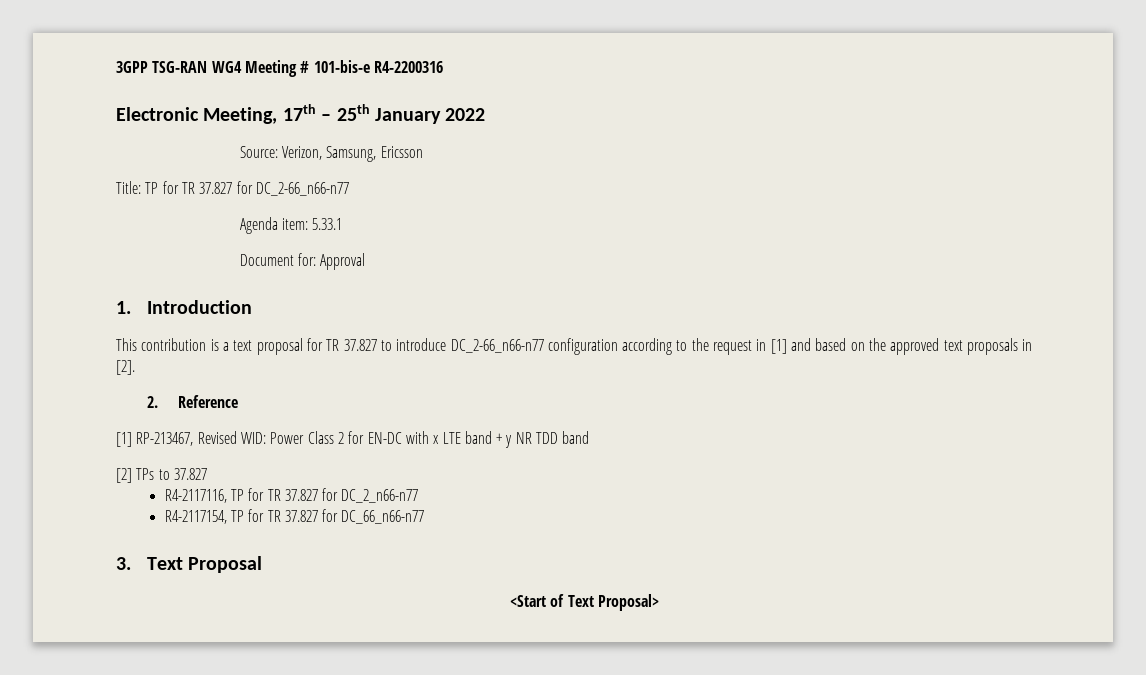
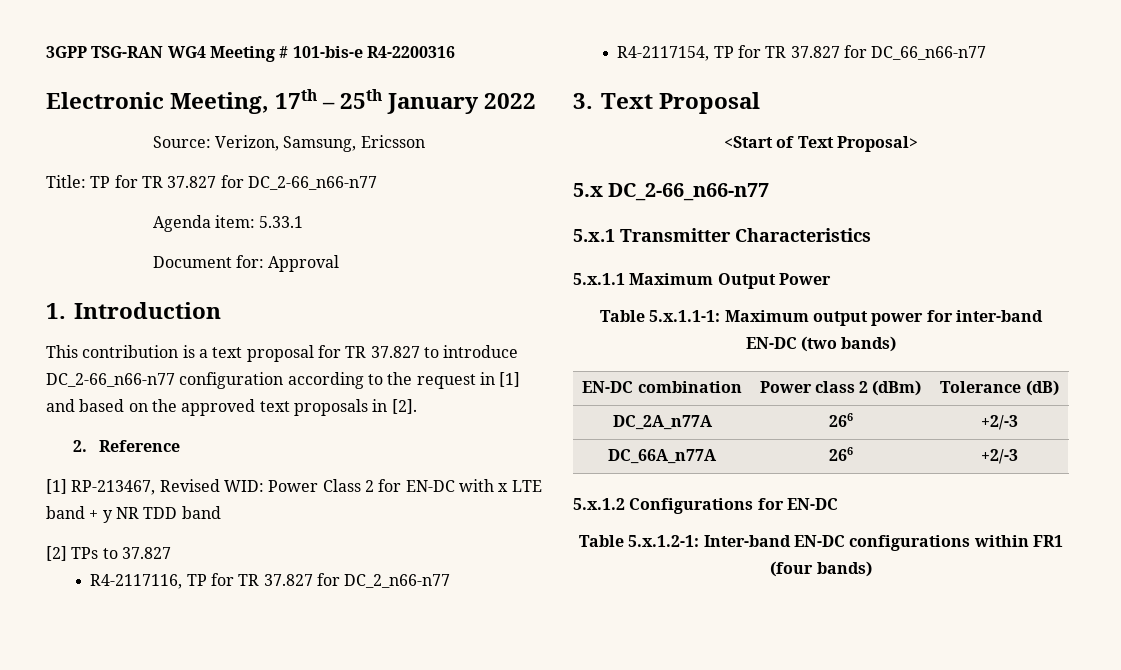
(659, 602) none -> [573,183,770,201] [573,228,871,242] [573,273,831,289] [600,310,1043,326] [745,336,897,352] [582,381,742,393] [759,380,922,396] [940,380,1059,396] [612,415,713,430] [828,413,853,427] [981,415,1018,430] [608,449,717,464] [828,447,853,461] [981,449,1018,464] [573,498,838,514] [579,535,1063,551] [770,561,872,577] // 5.x DC_2-66_n66-n77 // 5.x.1 Transmitter Characteristics // 5.x.1.1 Maximum Output Power // Table 5.x.1.1-1: Maximum output power for inter-band EN-DC (two bands) // EN-DC combination | Power class 2 (dBm) | Tolerance (dB) // DC_2A_n77A | 266 | +2/-3 // DC_66A_n77A | 266 | +2/-3 // 5.x.1.2 Configurations for EN-DC // Table 5.x.1.2-1: Inter-band EN-DC configurations within FR1 (four bands)

